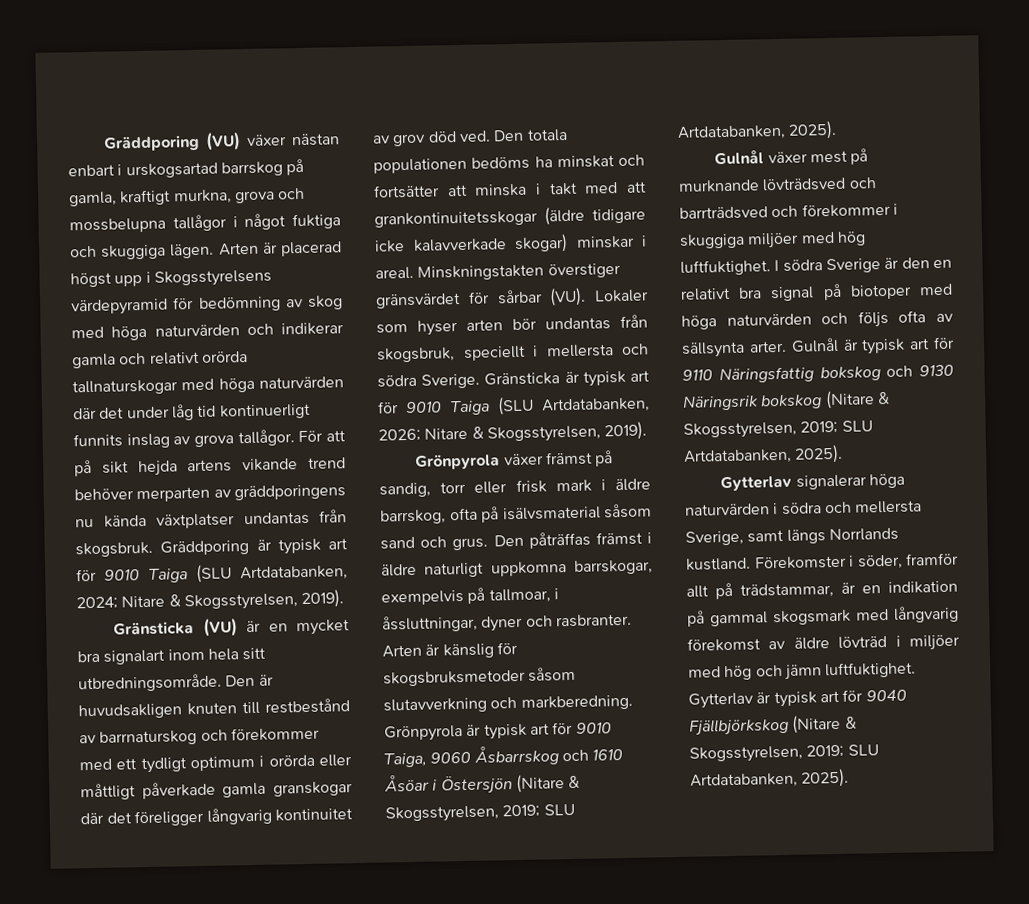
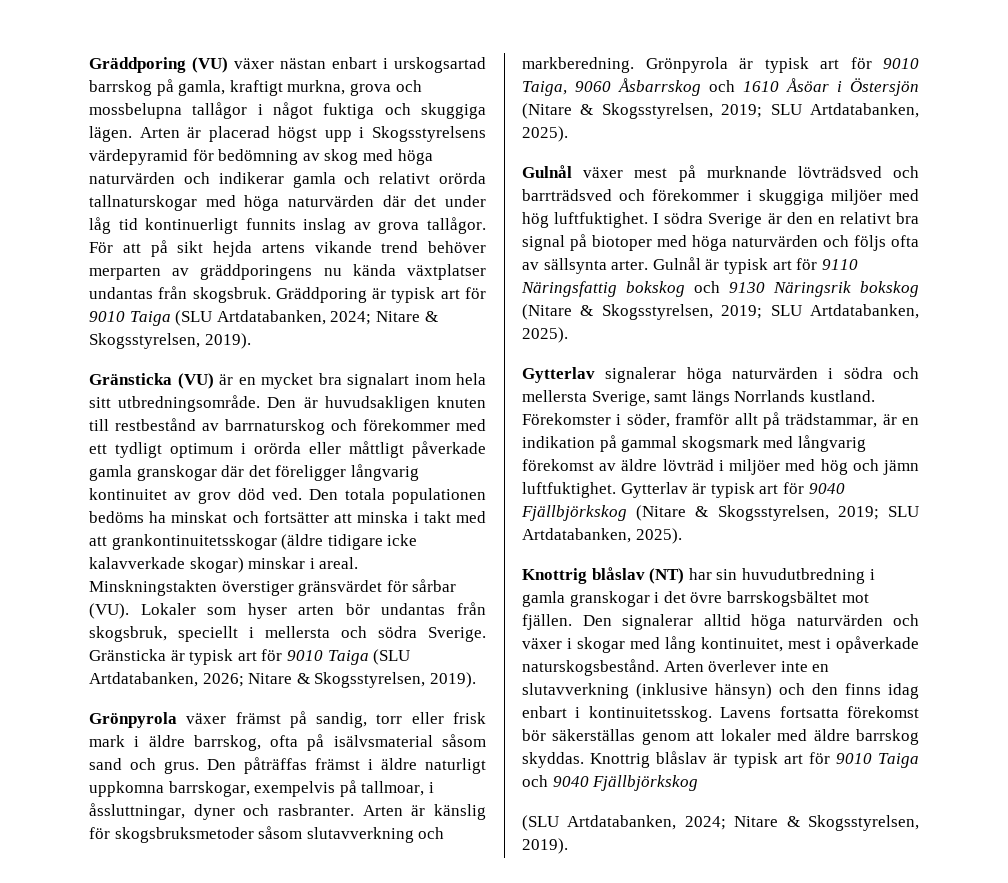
(850, 778) none -> [522,567,875,584] [522,591,869,607] [522,614,919,630] [522,636,919,653] [522,659,830,676] [522,683,919,699] [522,706,919,722] [522,729,919,745] [522,751,919,768] [522,775,699,791] [522,815,919,831] [522,838,568,854] // Knottrig blåslav (NT) har sin huvudutbredning i gamla granskogar i det övre barrskogsbältet mot fjällen. Den signalerar alltid höga naturvärden och växer i skogar med lång kontinuitet, mest i opåverkade naturskogsbestånd. Arten överlever inte en slutavverkning (inklusive hänsyn) och den finns idag enbart i kontinuitetsskog. Lavens fortsatta förekomst bör säkerställas genom att lokaler med äldre barrskog skyddas. Knottrig blåslav är typisk art för 9010 Taiga och 9040 Fjällbjörkskog // (SLU Artdatabanken, 2024; Nitare & Skogsstyrelsen, 2019).

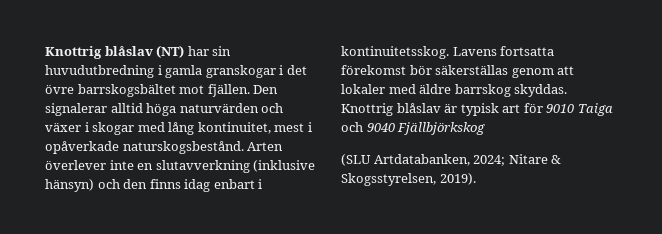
[89,57,486,73] [89,79,422,96] [89,102,486,119] [89,126,487,142] [89,149,433,165] [89,172,486,188] [89,195,487,211] [89,217,486,234] [89,240,486,257] [89,264,486,280] [89,286,486,303] [89,310,438,326] [89,333,251,349] [89,373,486,389] [89,395,486,412] [89,418,486,435] [89,441,486,458] [89,464,419,481] [89,488,486,504] [89,511,487,523] [89,534,418,550] [89,557,359,573] [89,579,457,596] [89,602,486,619] [89,626,486,642] [89,649,411,665] [89,672,476,688] [89,711,486,728] [89,734,486,751] [89,757,486,774] [89,780,434,797] [89,803,487,820] [89,826,445,843] [522,57,919,73] [522,78,919,96] [522,103,919,119] [522,126,568,142] [522,165,919,182] [522,189,919,205] [522,212,919,228] [522,234,919,251] [522,257,858,274] [521,281,919,297] [522,304,919,320] [522,327,568,343] [522,367,919,383] [522,390,875,406] [522,412,919,429] [522,435,866,452] [522,459,919,475] [522,482,845,498] [521,505,919,521] [522,528,682,544] Gräddporing (VU) växer nästan enbart i urskogsartad barrskog på gamla, kraftigt murkna, grova och mossbelupna tallågor i något fuktiga och skuggiga lägen. Arten är placerad högst upp i Skogsstyrelsens värdepyramid för bedömning av skog med höga naturvärden och indikerar gamla och relativt orörda tallnaturskogar med höga naturvärden där det under låg tid kontinuerligt funnits inslag av grova tallågor. För att på sikt hejda artens vikande trend behöver merparten av gräddporingens nu kända växtplatser undantas från skogsbruk. Gräddporing är typisk art för 9010 Taiga (SLU Artdatabanken, 2024; Nitare & Skogsstyrelsen, 2019). // Gränsticka (VU) är en mycket bra signalart inom hela sitt utbredningsområde. Den är huvudsakligen knuten till restbestånd av barrnaturskog och förekommer med ett tydligt optimum i orörda eller måttligt påverkade gamla granskogar där det föreligger långvarig kontinuitet av grov död ved. Den totala populationen bedöms ha minskat och fortsätter att minska i takt med att grankontinuitetsskogar (äldre tidigare icke kalavverkade skogar) minskar i areal. Minskningstakten överstiger gränsvärdet för sårbar (VU). Lokaler som hyser arten bör undantas från skogsbruk, speciellt i mellersta och södra Sverige. Gränsticka är typisk art för 9010 Taiga (SLU Artdatabanken, 2026; Nitare & Skogsstyrelsen, 2019). // Grönpyrola växer främst på sandig, torr eller frisk mark i äldre barrskog, ofta på isälvsmaterial såsom sand och grus. Den påträffas främst i äldre naturligt uppkomna barrskogar, exempelvis på tallmoar, i åssluttningar, dyner och rasbranter. Arten är känslig för skogsbruksmetoder såsom slutavverkning och markberedning. Grönpyrola är typisk art för 9010 Taiga, 9060 Åsbarrskog och 1610 Åsöar i Östersjön (Nitare & Skogsstyrelsen, 2019; SLU Artdatabanken, 2025). // Gulnål växer mest på murknande lövträdsved och barrträdsved och förekommer i skuggiga miljöer med hög luftfuktighet. I södra Sverige är den en relativt bra signal på biotoper med höga naturvärden och följs ofta av sällsynta arter. Gulnål är typisk art för 9110 Näringsfattig bokskog och 9130 Näringsrik bokskog (Nitare & Skogsstyrelsen, 2019; SLU Artdatabanken, 2025). // Gytterlav signalerar höga naturvärden i södra och mellersta Sverige, samt längs Norrlands kustland. Förekomster i söder, framför allt på trädstammar, är en indikation på gammal skogsmark med långvarig förekomst av äldre lövträd i miljöer med hög och jämn luftfuktighet. Gytterlav är typisk art för 9040 Fjällbjörkskog (Nitare & Skogsstyrelsen, 2019; SLU Artdatabanken, 2025). // -> (45, 52) none

